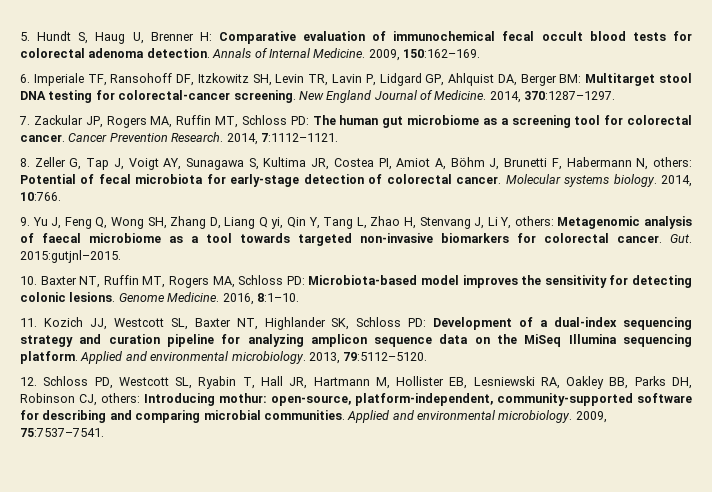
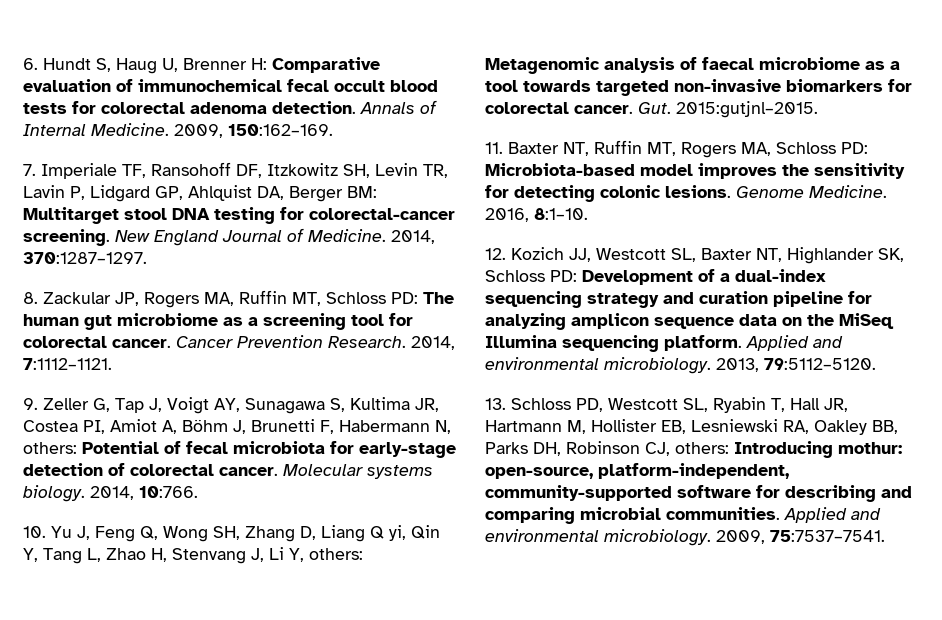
[20,32,30,41] 5. -> [23,58,38,70] 6.
[20,74,30,83] 6. -> [23,164,36,176] 7.
[19,116,30,125] 7. -> [23,292,38,304] 8.
[20,158,30,167] 8. -> [23,398,38,410] 9.
[20,217,30,226] 9. -> [23,526,46,538] 10.
[20,276,37,285] 10. -> [485,142,503,154] 11.
[20,318,37,327] 11. -> [485,248,506,260] 12.
[20,377,37,386] 12. -> [485,398,506,410] 13.

